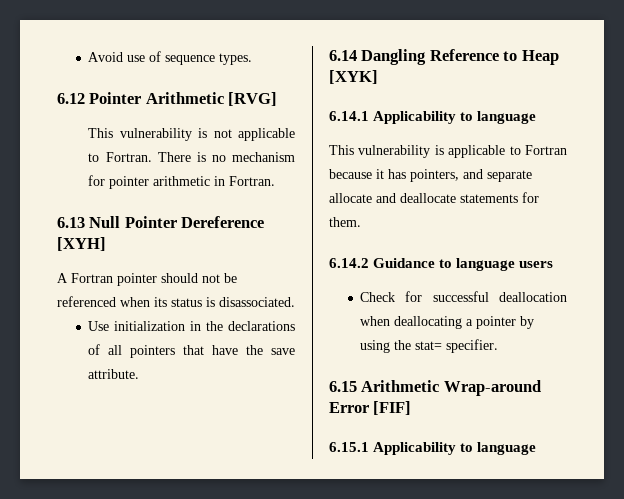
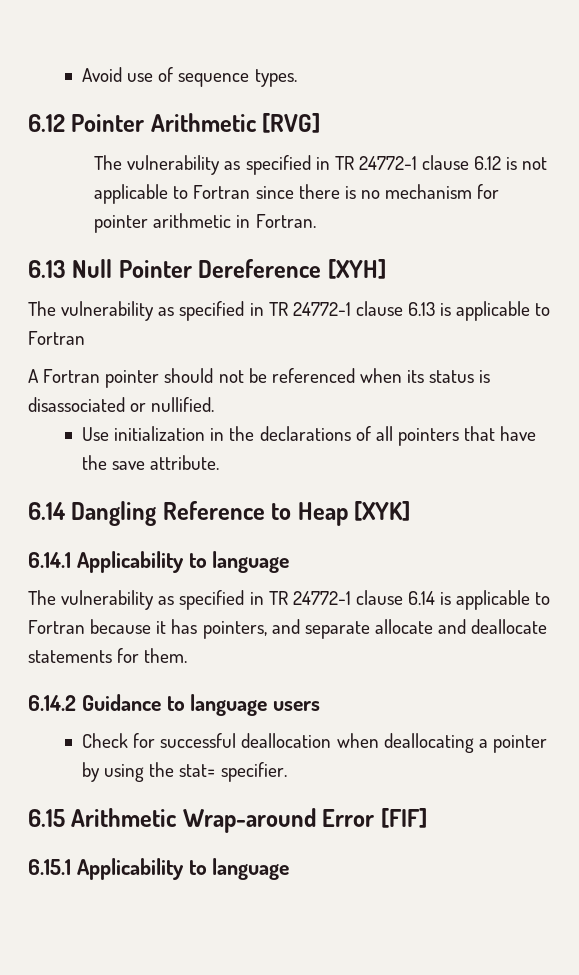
[88,128,192,141] This vulnerability -> [94,155,502,175] The vulnerability as specified in TR 24772-1 clause 6.12
[105,152,191,162] Fortran. There -> [193,184,340,199] Fortran since there
(106, 244) none -> [28,301,551,321] [28,331,85,345] // The vulnerability as specified in TR 24772-1 clause 6.13 is applicable to Fortran
[219,297,295,307] disassociated. -> [28,397,215,412] disassociated or nullified.
[329,145,431,158] This vulnerability -> [28,590,436,610] The vulnerability as specified in TR 24772-1 clause 6.14

